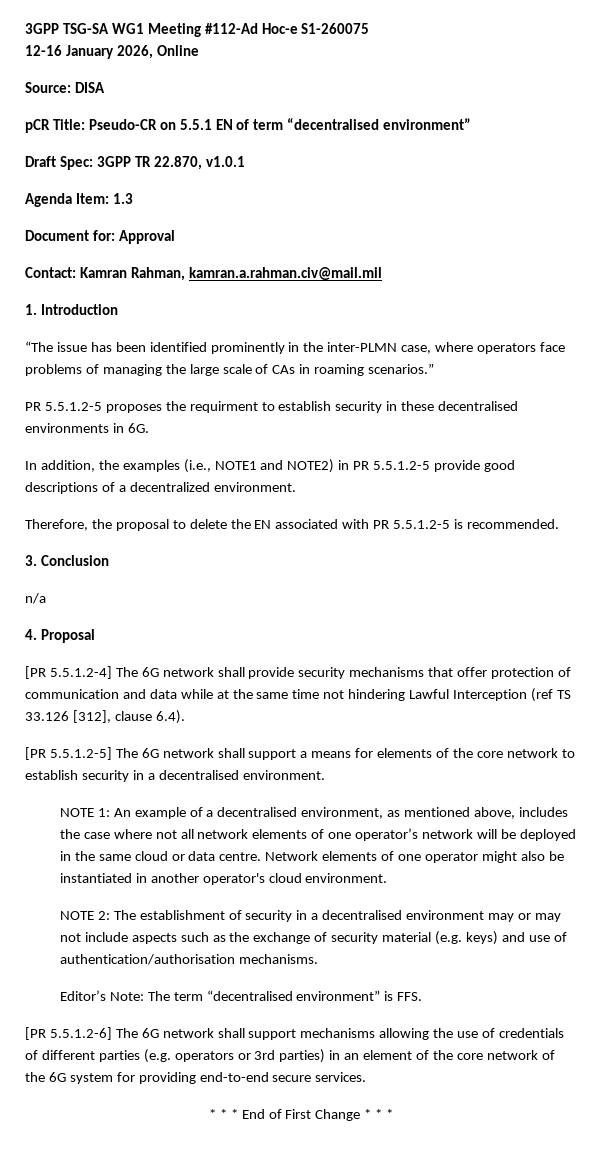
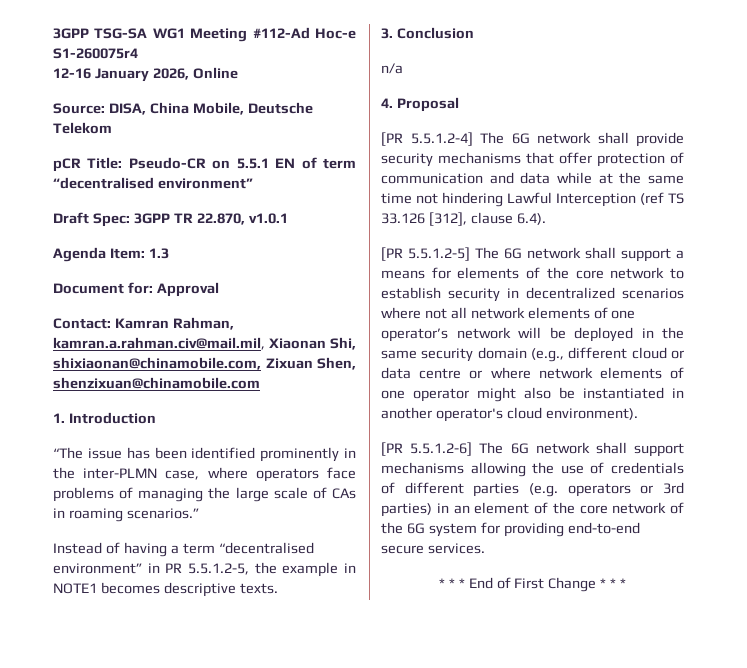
[301,23,370,34] S1-260075 -> [53,48,138,59] S1-260075r4
[74,82,105,93] DISA -> [108,102,313,115] [53,122,112,134] DISA, China Mobile, Deutsche Telekom
[188,267,382,280] kamran.a.rahman.civ@mail.mil -> [53,337,356,350] [53,357,356,370] [53,377,260,389] kamran.a.rahman.civ@mail.mil, Xiaonan Shi, shixiaonan@chinamobile.com, Zixuan Shen, shenzixuan@chinamobile.com
[25,401,519,413] [25,423,149,433] [25,459,515,473] [25,482,296,494] [25,519,559,531] PR 5.5.1.2-5 proposes the requirment to establish security in these decentralised environments in 6G. // In addition, the examples (i.e., NOTE1 and NOTE2) in PR 5.5.1.2-5 provide good descriptions of a decentralized environment. // Therefore, the proposal to delete the EN associated with PR 5.5.1.2-5 is recommended. -> [53,542,314,557] [53,562,356,577] [53,582,278,597] Instead of having a term “decentralised environment” in PR 5.5.1.2-5, the example in NOTE1 becomes descriptive texts.
[147,770,325,780] [59,807,568,819] [59,829,110,839] a decentralised environment. // NOTE 1: An example of a decentralised environment, as mentioned above, includes the case -> [526,287,684,299] decentralized scenarios
[134,851,319,861] cloud or data centre. Network -> [421,347,684,362] [381,367,593,379] security domain (e.g., different cloud or data centre or where network
[305,873,388,883] [59,910,561,922] [59,931,567,945] [59,954,318,965] [59,990,423,1001] environment. // NOTE 2: The establishment of security in a decentralised environment may or may not include aspects such as the exchange of security material (e.g. keys) and use of authentication/authorisation mechanisms. // Editor’s Note: The term “decentralised environment” is FFS. -> [545,408,638,420] environment).

